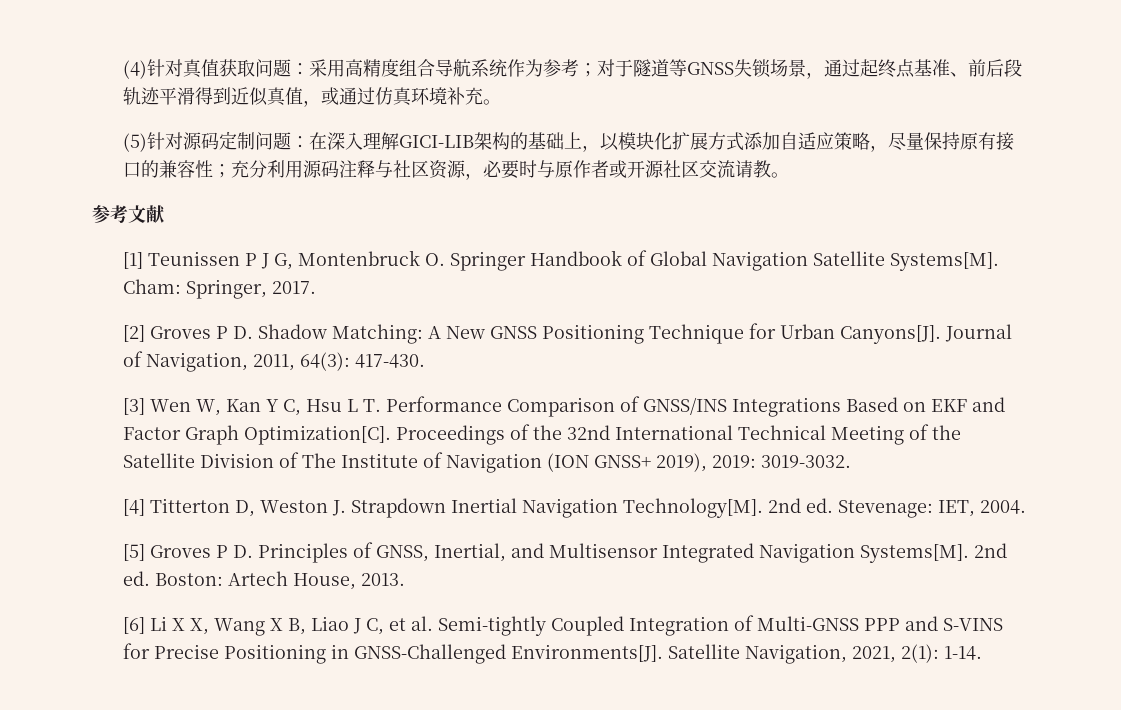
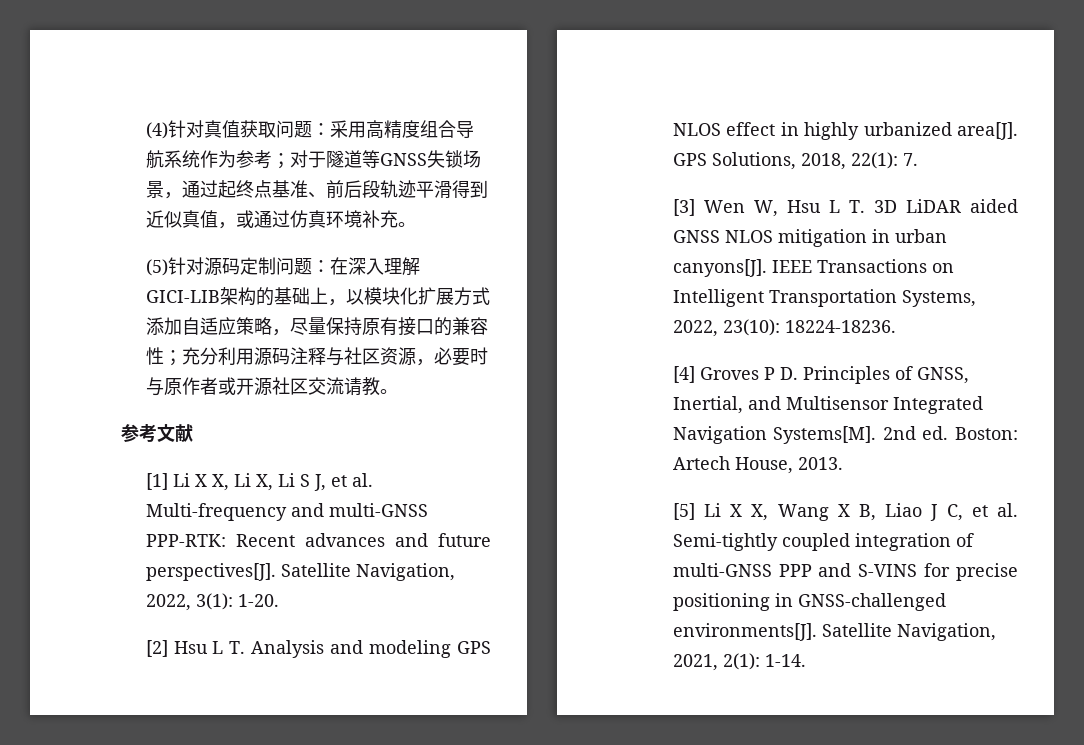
[147,250,999,271] [122,279,316,299] [122,323,1012,344] [122,351,425,372] [122,396,1005,417] [122,424,961,445] [122,452,851,473] [122,498,1026,518] [122,544,145,561] Teunissen P J G, Montenbruck O. Springer Handbook of Global Navigation Satellite Systems[M]. Cham: Springer, 2017. // [2] Groves P D. Shadow Matching: A New GNSS Positioning Technique for Urban Canyons[J]. Journal of Navigation, 2011, 64(3): 417-430. // [3] Wen W, Kan Y C, Hsu L T. Performance Comparison of GNSS/INS Integrations Based on EKF and Factor Graph Optimization[C]. Proceedings of the 32nd International Technical Meeting of the Satellite Division of The Institute of Navigation (ION GNSS+ 2019), 2019: 3019-3032. // [4] Titterton D, Weston J. Strapdown Inertial Navigation Technology[M]. 2nd ed. Stevenage: IET, 2004. // [5] -> [172,473,373,491] [145,503,428,521] [145,533,491,547] [145,563,455,581] [145,593,279,611] [145,640,491,658] [672,122,1018,140] [672,152,918,170] [672,199,1018,217] [672,229,947,247] [672,259,954,277] [672,289,976,307] [672,319,896,337] [672,366,695,383] Li X X, Li X, Li S J, et al. Multi-frequency and multi-GNSS PPP-RTK: Recent advances and future perspectives[J]. Satellite Navigation, 2022, 3(1): 1-20. // [2] Hsu L T. Analysis and modeling GPS NLOS effect in highly urbanized area[J]. GPS Solutions, 2018, 22(1): 7. // [3] Wen W, Hsu L T. 3D LiDAR aided GNSS NLOS mitigation in urban canyons[J]. IEEE Transactions on Intelligent Transportation Systems, 2022, 23(10): 18224-18236. // [4]
[122,617,145,634] [6] -> [672,503,695,520] [5]
[550,615,1003,636] [122,643,663,664] Coupled Integration of Multi-GNSS PPP and S-VINS for Precise Positioning in GNSS-Challenged Environments[J]. -> [781,533,974,551] [672,563,1018,581] [672,593,946,611] [672,623,817,641] coupled integration of multi-GNSS PPP and S-VINS for precise positioning in GNSS-challenged environments[J].

